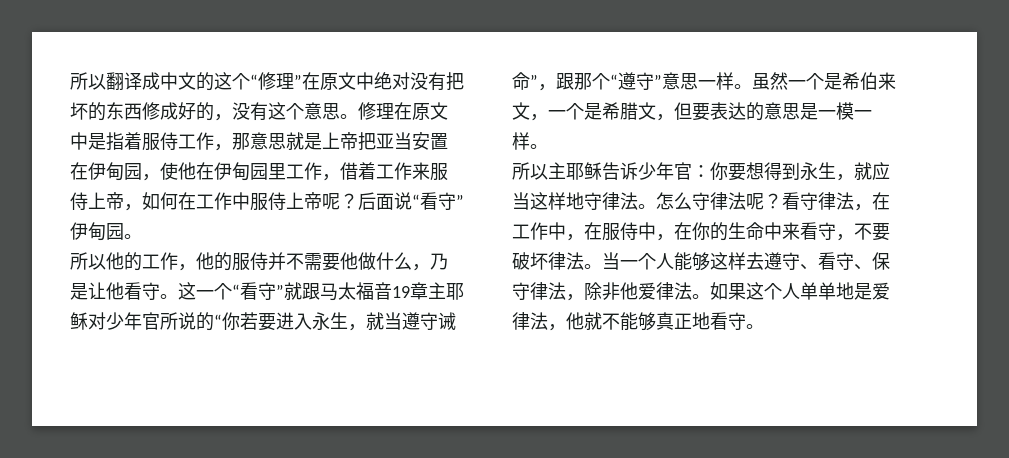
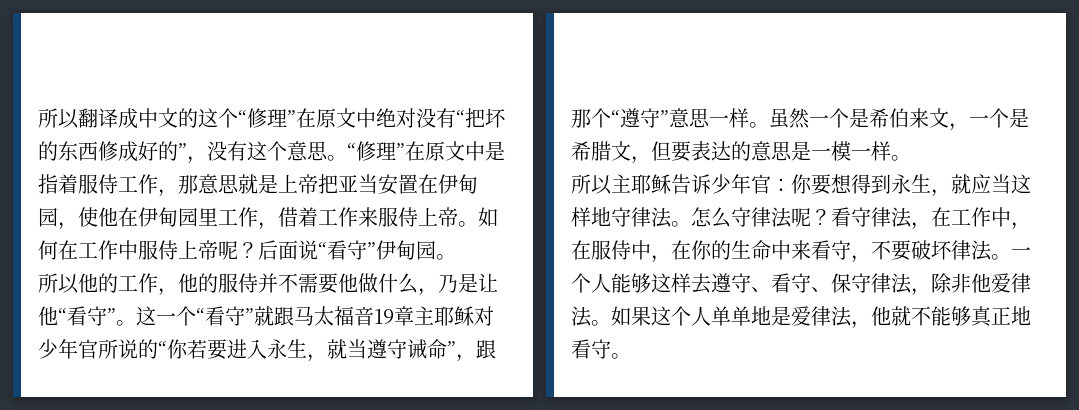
(446, 81) none -> [456,110,465,126] “
(214, 111) none -> [178,143,187,159] ”
[358,102,394,120] 修理 -> [347,141,405,161] “修理”
[124,204,142,211] ， -> [458,221,478,227] 。
[124,282,160,300] 看守 -> [58,306,116,326] “看守”
[602,252,620,270] 当 -> (1011, 257) none

